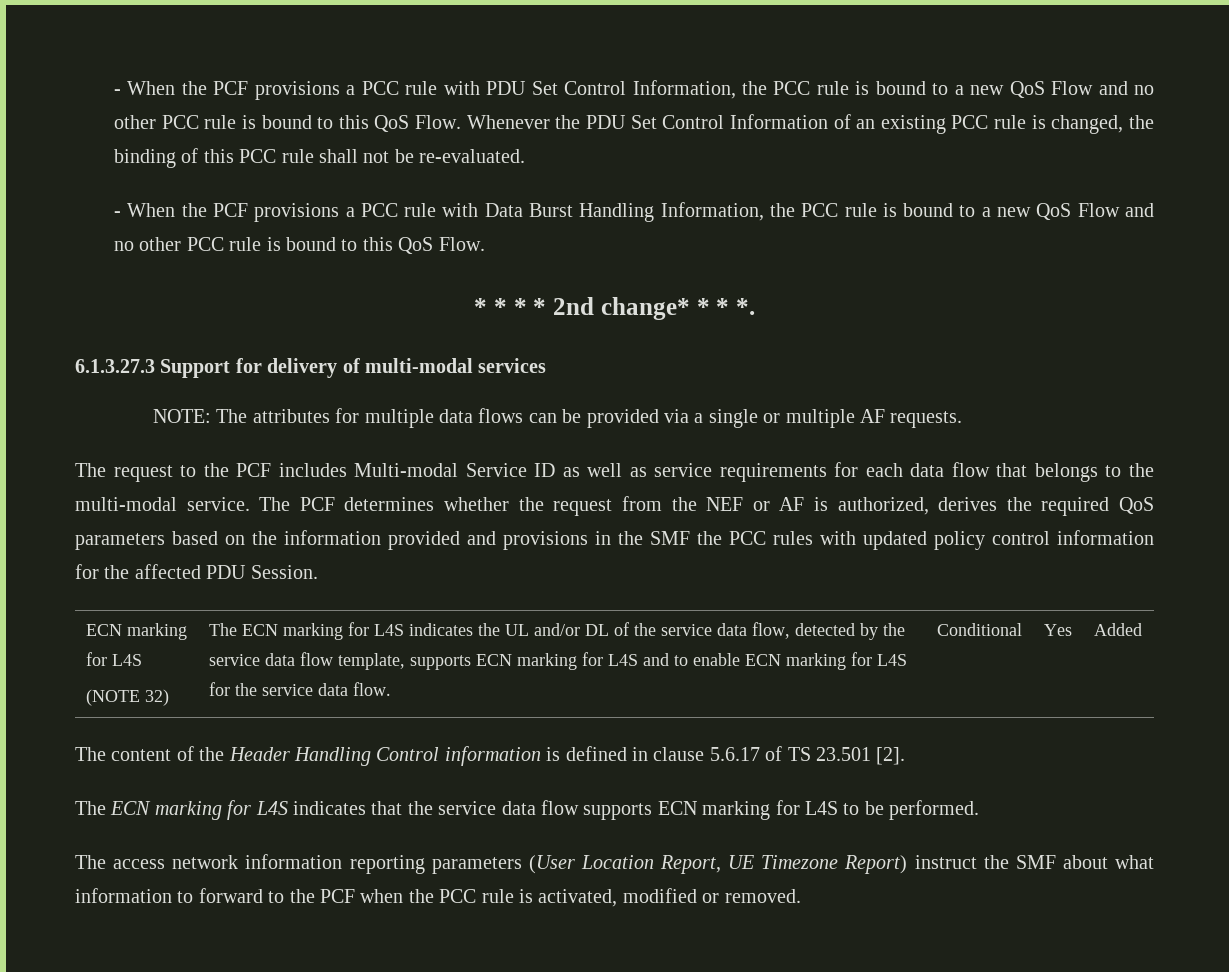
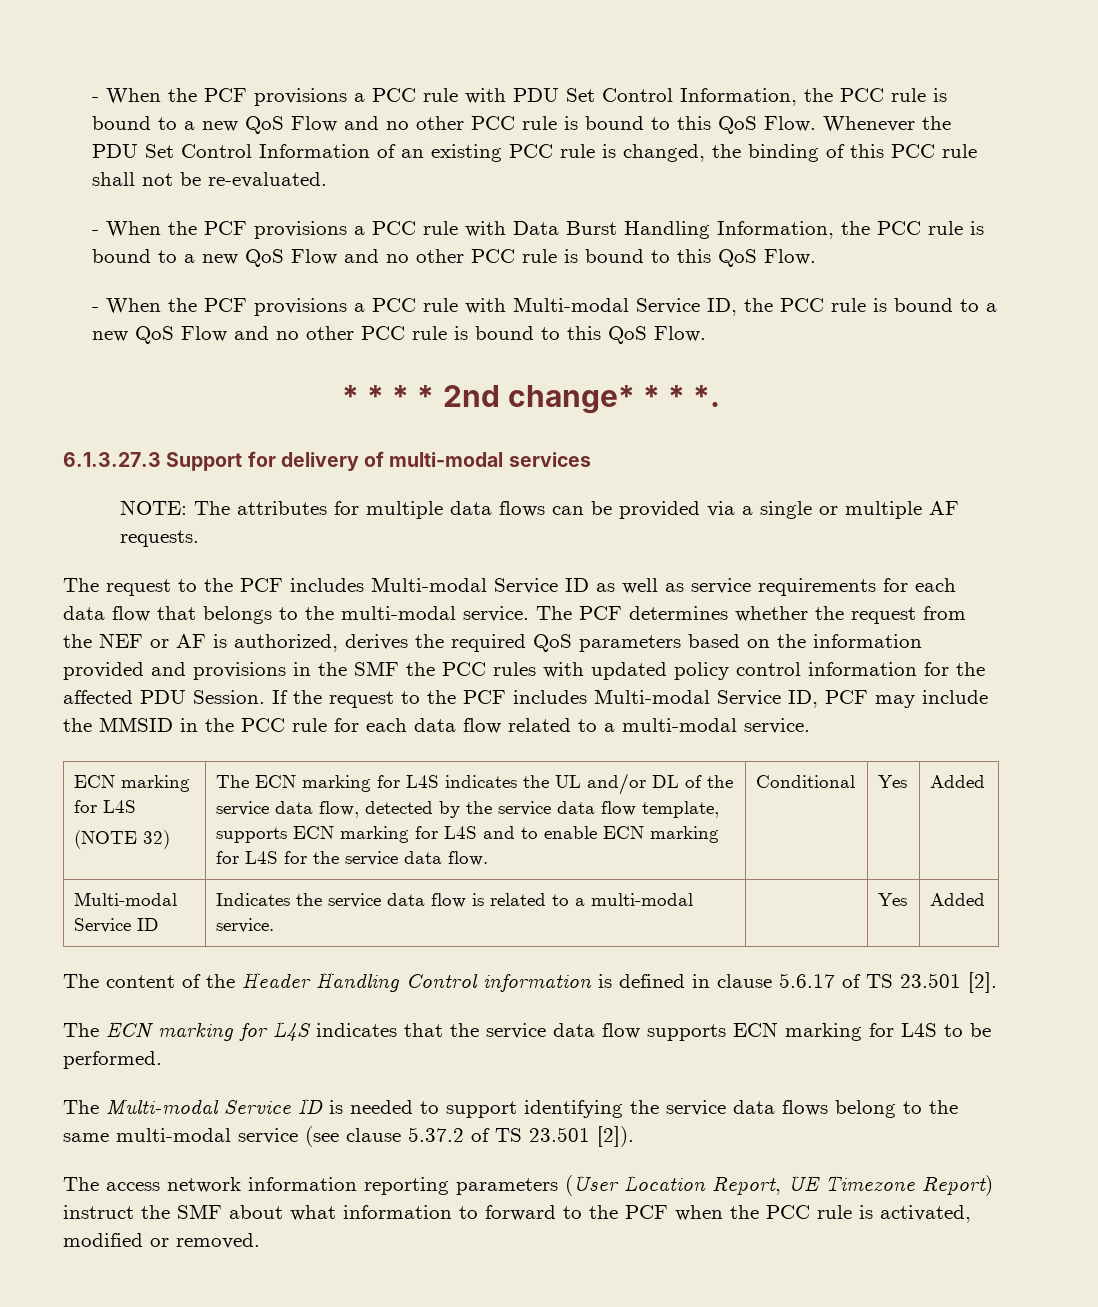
(485, 244) none -> [91,297,997,316] [91,326,706,344] // - When the PCF provisions a PCC rule with Multi-modal Service ID, the PCC rule is bound to a new QoS Flow and no other PCC rule is bound to this QoS Flow.
(318, 572) none -> [272,689,988,708] [63,717,810,734] If the request to the PCF includes Multi-modal Service ID, PCF may include the MMSID in the PCC rule for each data flow related to a multi-modal service.
(1142, 629) none -> [74,892,178,906] [74,918,160,933] [216,893,694,908] [216,918,275,933] [878,893,908,906] [930,893,986,906] // Multi-modal Service ID | Indicates the service data flow is related to a multi-modal service. | | Yes | Added
(980, 810) none -> [63,1098,958,1118] [63,1126,634,1147] // The Multi-modal Service ID is needed to support identifying the service data flows belong to the same multi-modal service (see clause 5.37.2 of TS 23.501 [2]).

